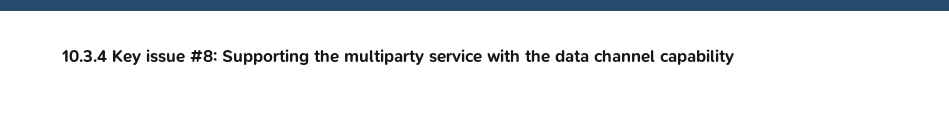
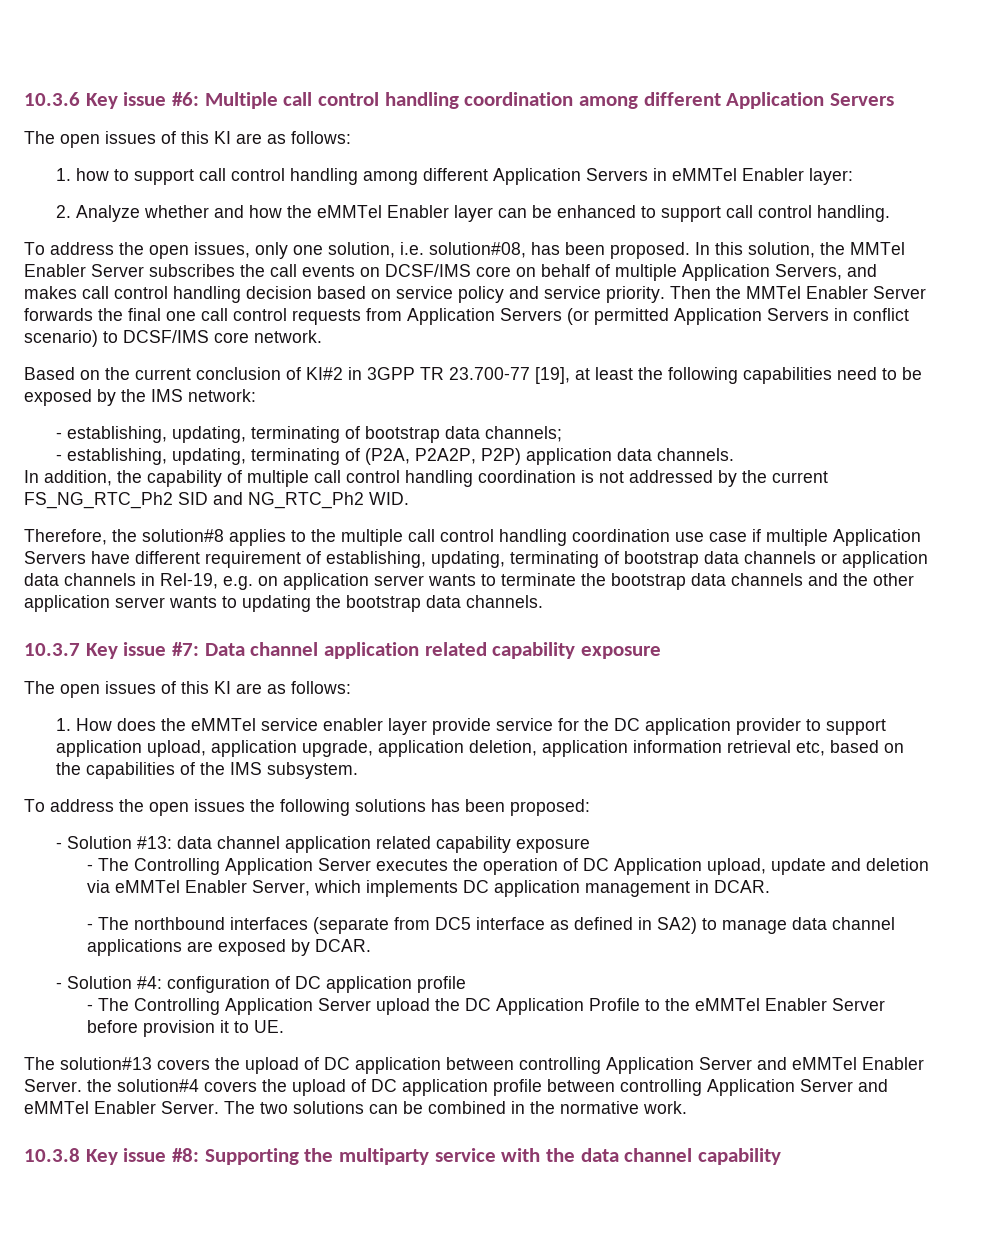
[61,50,107,62] 10.3.4 -> [24,92,895,109] [24,131,351,148] [55,168,853,185] [55,205,890,222] [24,242,905,259] [24,264,877,281] [24,286,926,303] [24,308,909,325] [24,330,322,347] [24,367,922,384] [24,389,256,406] [55,426,562,443] [55,448,734,465] [24,470,828,487] [24,492,409,509] [24,529,921,546] [24,551,928,568] [24,573,914,590] [24,595,543,612] [24,642,662,659] [24,681,351,698] [55,718,886,735] [55,740,904,757] [55,762,358,779] [24,799,590,816] [55,836,590,853] [87,858,930,875] [87,880,771,897] [87,917,896,934] [87,939,372,956] [55,976,466,993] [87,998,886,1015] [87,1020,285,1037] [24,1057,924,1074] [24,1079,888,1096] [24,1101,687,1114] [24,1148,80,1162] 10.3.6 Key issue #6: Multiple call control handling coordination among different Application Servers // The open issues of this KI are as follows: // 1. how to support call control handling among different Application Servers in eMMTel Enabler layer: // 2. Analyze whether and how the eMMTel Enabler layer can be enhanced to support call control handling. // To address the open issues, only one solution, i.e. solution#08, has been proposed. In this solution, the MMTel Enabler Server subscribes the call events on DCSF/IMS core on behalf of multiple Application Servers, and makes call control handling decision based on service policy and service priority. Then the MMTel Enabler Server forwards the final one call control requests from Application Servers (or permitted Application Servers in conflict scenario) to DCSF/IMS core network. // Based on the current conclusion of KI#2 in 3GPP TR 23.700-77 [19], at least the following capabilities need to be exposed by the IMS network: // - establishing, updating, terminating of bootstrap data channels; // - establishing, updating, terminating of (P2A, P2A2P, P2P) application data channels. // In addition, the capability of multiple call control handling coordination is not addressed by the current FS_NG_RTC_Ph2 SID and NG_RTC_Ph2 WID. // Therefore, the solution#8 applies to the multiple call control handling coordination use case if multiple Application Servers have different requirement of establishing, updating, terminating of bootstrap data channels or application data channels in Rel-19, e.g. on application server wants to terminate the bootstrap data channels and the other application server wants to updating the bootstrap data channels. // 10.3.7 Key issue #7: Data channel application related capability exposure // The open issues of this KI are as follows: // 1. How does the eMMTel service enabler layer provide service for the DC application provider to support application upload, application upgrade, application deletion, application information retrieval etc, based on the capabilities of the IMS subsystem. // To address the open issues the following solutions has been proposed: // - Solution #13: data channel application related capability exposure // - The Controlling Application Server executes the operation of DC Application upload, update and deletion via eMMTel Enabler Server, which implements DC application management in DCAR. // - The northbound interfaces (separate from DC5 interface as defined in SA2) to manage data channel applications are exposed by DCAR. // - Solution #4: configuration of DC application profile // - The Controlling Application Server upload the DC Application Profile to the eMMTel Enabler Server before provision it to UE. // The solution#13 covers the upload of DC application between controlling Application Server and eMMTel Enabler Server. the solution#4 covers the upload of DC application profile between controlling Application Server and eMMTel Enabler Server. The two solutions can be combined in the normative work. // 10.3.8

